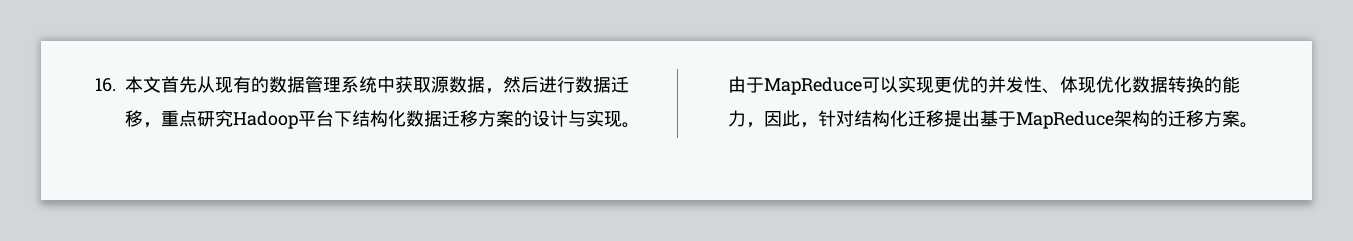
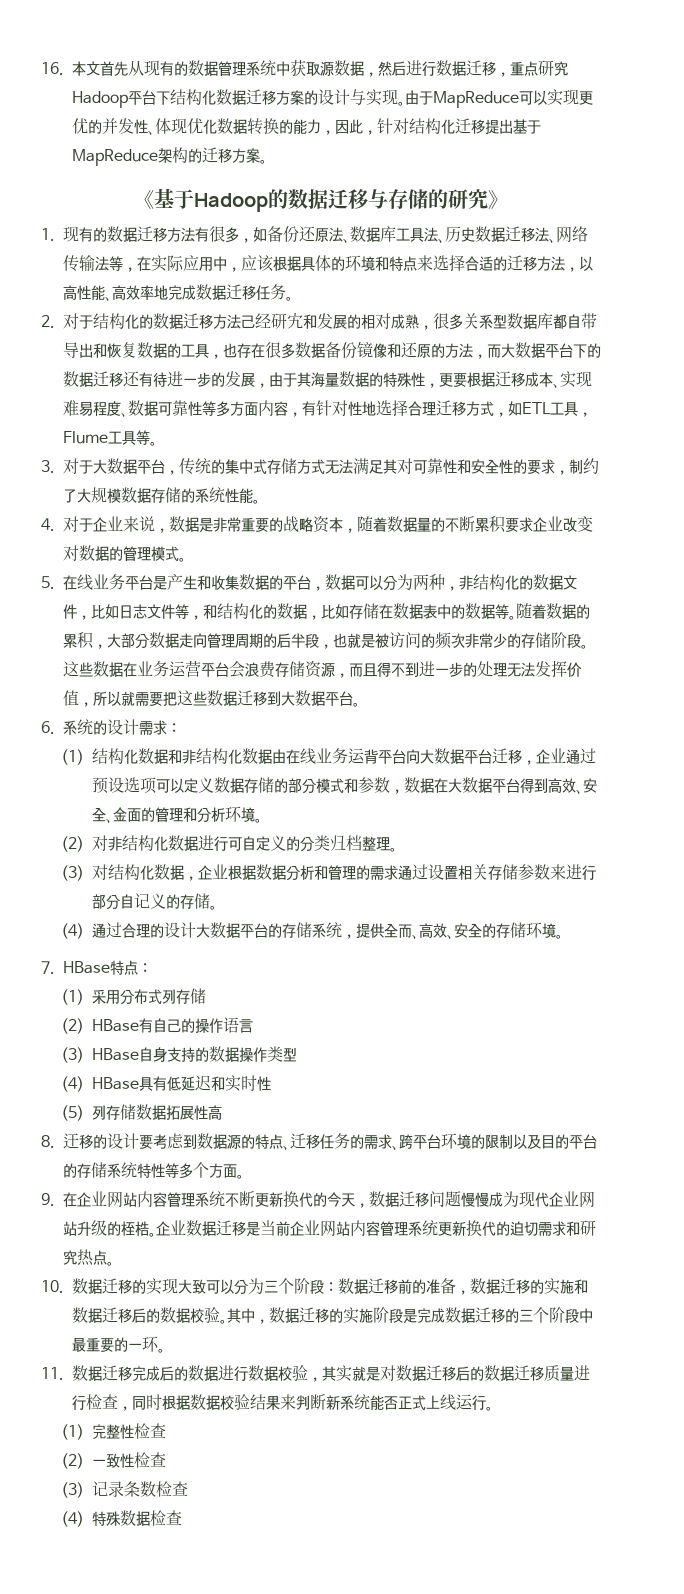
(1258, 125) none -> [134,188,508,212] [41,226,588,243] [63,255,593,272] [63,284,293,301] [41,313,597,330] [63,341,601,359] [63,371,592,388] [63,400,592,417] [63,430,157,446] [41,458,599,475] [63,487,260,504] [41,516,593,533] [63,545,186,562] [41,574,577,591] [63,603,590,620] [63,632,588,649] [63,660,582,678] [63,690,360,707] [41,719,181,735] [60,748,596,765] [91,777,597,794] [91,806,262,823] [60,835,397,852] [60,864,596,881] [91,893,217,910] [60,922,563,939] [41,960,152,975] [60,988,206,1005] [60,1017,253,1034] [60,1046,297,1063] [60,1075,271,1092] [60,1104,222,1121] [41,1133,597,1150] [63,1162,244,1179] [41,1191,595,1208] [63,1220,596,1237] [63,1249,114,1266] [41,1278,588,1295] [72,1307,593,1324] [72,1336,165,1353] [41,1365,590,1382] [72,1394,493,1411] [60,1423,166,1440] [60,1452,166,1469] [60,1481,188,1498] [60,1510,182,1527] // 《基于Hadoop的数据迁移与存储的研究》 // 1.现有的数据迁移方法有很多，如备份还原法、数据库工具法、历史数据迁移法、网络传输法等，在实际应用中，应该根据具体的环境和特点来选择合适的迁移方法，以高性能、高效率地完成数据迁移任务。 // 2.对于结构化的数据迁移方法己经研宄和发展的相对成熟，很多关系型数据库都自带导出和恢复数据的工具，也存在很多数据备份镜像和还原的方法，而大数据平台下的数据迁移还有待进一步的发展，由于其海量数据的特殊性，更要根据迀移成本、实现难易程度、数据可靠性等多方面内容，有针对性地选择合理迁移方式，如ETL工具，Flume工具等。 // 3.对于大数据平台，传统的集中式存储方式无法满足其对可靠性和安全性的要求，制约了大规模数据存储的系统性能。 // 4.对于企业来说，数据是非常重要的战略资本，随着数据量的不断累积要求企业改变对数据的管理模式。 // 5.在线业务平台是产生和收集数据的平台，数据可以分为两种，非结构化的数据文件，比如日志文件等，和结构化的数据，比如存储在数据表中的数据等。随着数据的累积，大部分数据走向管理周期的后半段，也就是被访问的频次非常少的存储阶段。这些数据在业务运营平台会浪费存储资源，而且得不到进一步的处理无法发挥价值，所以就需要把这些数据迁移到大数据平台。 // 6.系统的设计需求： // (1)结构化数据和非结构化数据由在线业务运背平台向大数据平台迁移，企业通过预设选项可以定义数据存储的部分模式和参数，数据在大数据平台得到高效、安全、金面的管理和分析环境。 // (2)对非结构化数据进行可自定义的分类归档整理。 // (3)对结构化数据，企业根据数据分析和管理的需求通过设置相关存储参数来进行部分自记义的存储。 // (4)通过合理的设计大数据平台的存储系统，提供全而、高效、安全的存储环境。 // 7. HBase特点： // (1)采用分布式列存储 // (2) HBase有自己的操作语言 // (3) HBase自身支持的数据操作类型 // (4) HBase具有低延迟和实时性 // (5)列存储数据拓展性高 // 8.迀移的设计要考虑到数据源的特点、迁移任务的需求、跨平台环境的限制以及目的平台的存储系统特性等多个方面。 // 9.在企业网站内容管理系统不断更新换代的今天，数据迁移问题慢慢成为现代企业网站升级的桎梏。企业数据迁移是当前企业网站内容管理系统更新换代的迫切需求和研究热点。 // 10.数据迁移的实现大致可以分为三个阶段：数据迁移前的准备，数据迁移的实施和数据迁移后的数据校验。其中，数据迁移的实施阶段是完成数据迁移的三个阶段中最重要的一环。 // 11.数据迁移完成后的数据进行数据校验，其实就是对数据迁移后的数据迁移质量进行检查，同时根据数据校验结果来判断新系统能否正式上线运行。 // (1)完整性检查 // (2)一致性检查 // (3)记录条数检查 // (4)特殊数据检查

